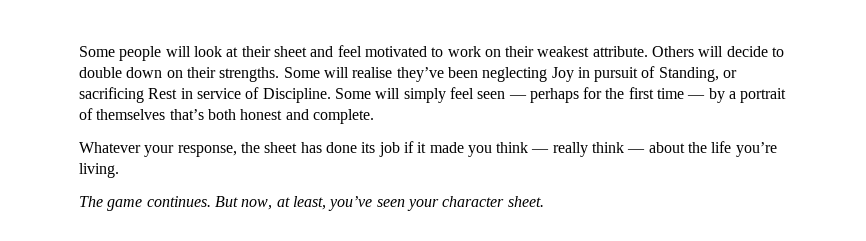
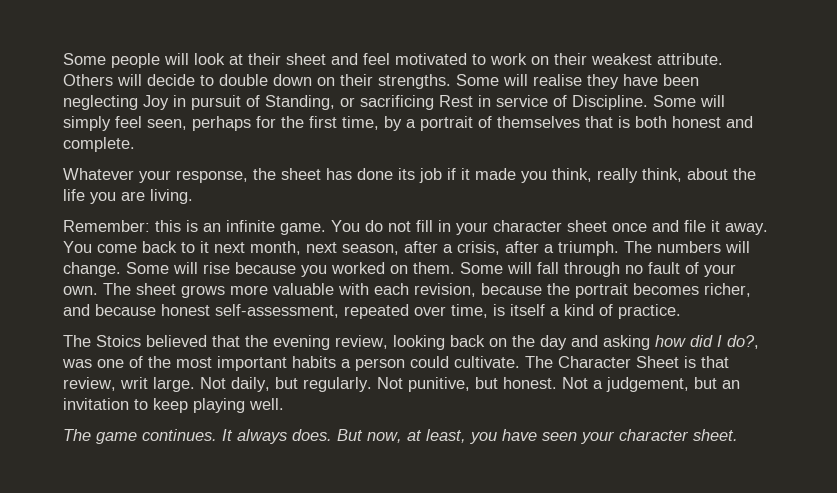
[396,67,444,82] they’ve -> [587,74,658,89] they have
[477,91,527,99] seen — -> [147,119,187,130] seen,
[657,88,706,99] time — -> [342,116,379,130] time,
[169,109,204,120] that’s -> [585,116,630,128] that is
[496,142,646,157] think — really think — -> [552,168,682,183] think, really think,
[735,142,777,157] you’re -> [90,191,145,204] you are
(119, 170) none -> [63,220,768,235] [63,241,750,256] [63,262,736,277] [63,283,751,298] [63,304,681,319] [63,335,759,350] [62,356,729,371] [63,377,740,392] [63,398,284,413] // Remember: this is an infinite game. You do not fill in your character sheet once and file it away. You come back to it next month, next season, after a crisis, after a triumph. The numbers will change. Some will rise because you worked on them. Some will fall through no fault of your own. The sheet grows more valuable with each revision, because the portrait becomes richer, and because honest self-assessment, repeated over time, is itself a kind of practice. // The Stoics believed that the evening review, looking back on the day and asking how did I do?, was one of the most important habits a person could cultivate. The Character Sheet is that review, writ large. Not daily, but regularly. Not punitive, but honest. Not a judgement, but an invitation to keep playing well.
(211, 201) none -> [222,429,332,444] It always does.
[328,196,373,211] you’ve -> [470,429,537,444] you have

